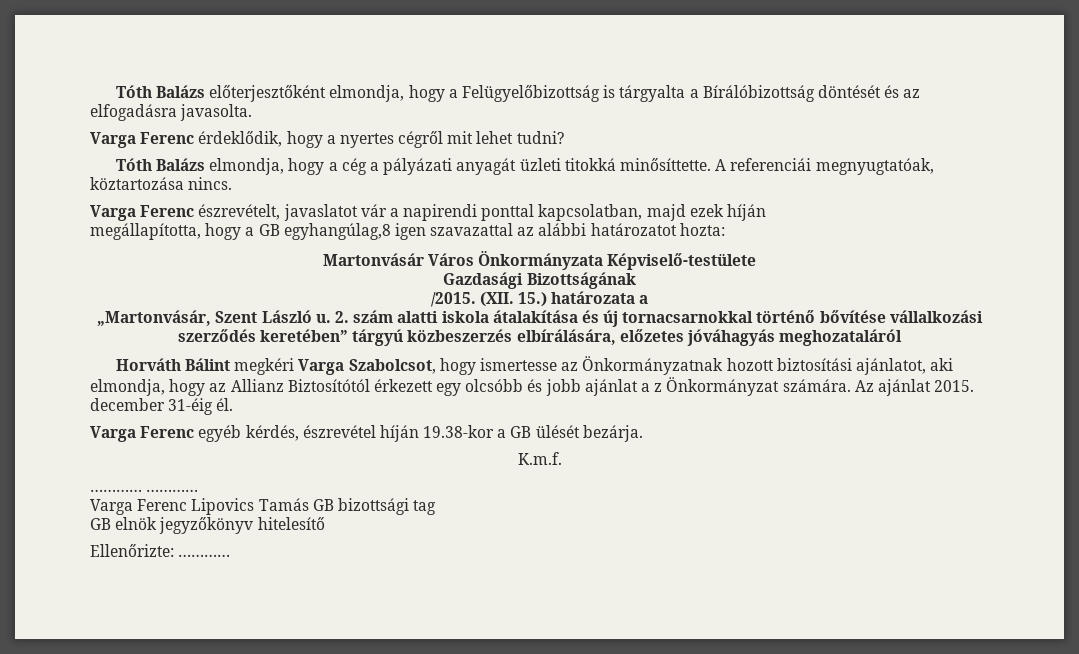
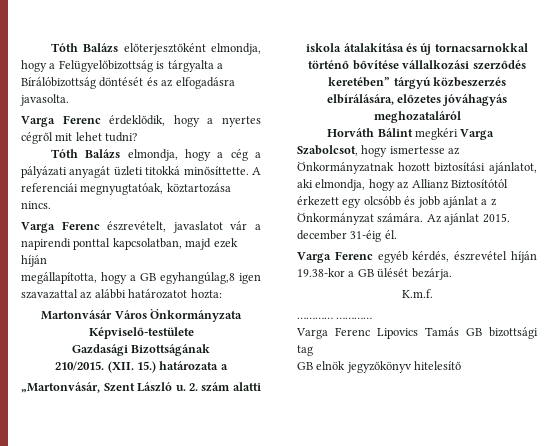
[430,292,476,307] /2015. -> [55,361,105,371] 210/2015.
[90,544,231,557] // Ellenőrizte: ………… -> (462, 365) none

